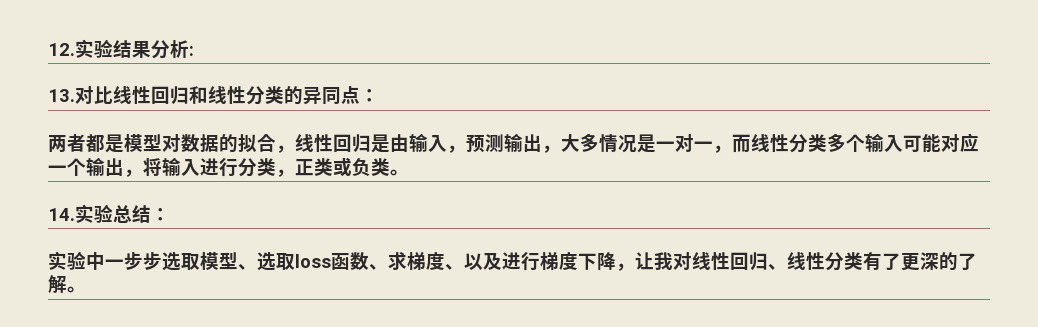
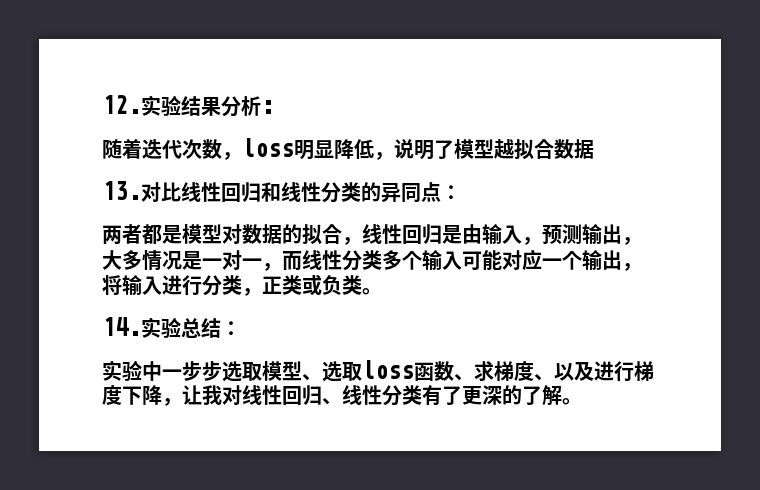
(194, 51) none -> [102,138,594,160] // 随着迭代次数，loss明显降低，说明了模型越拟合数据

